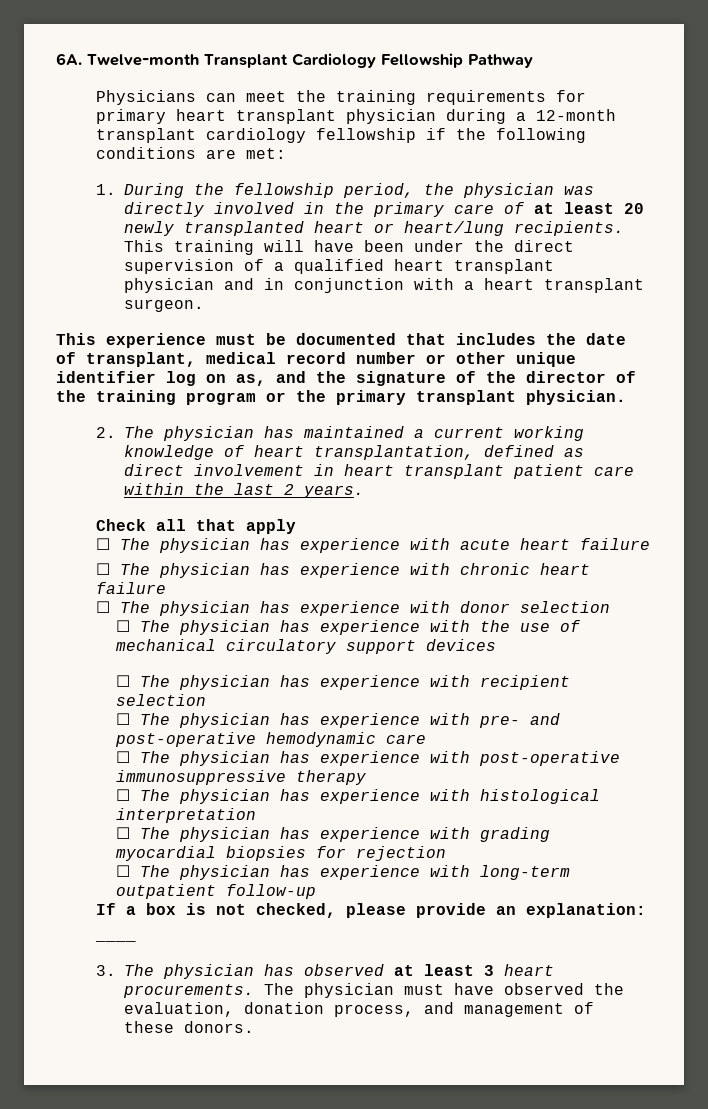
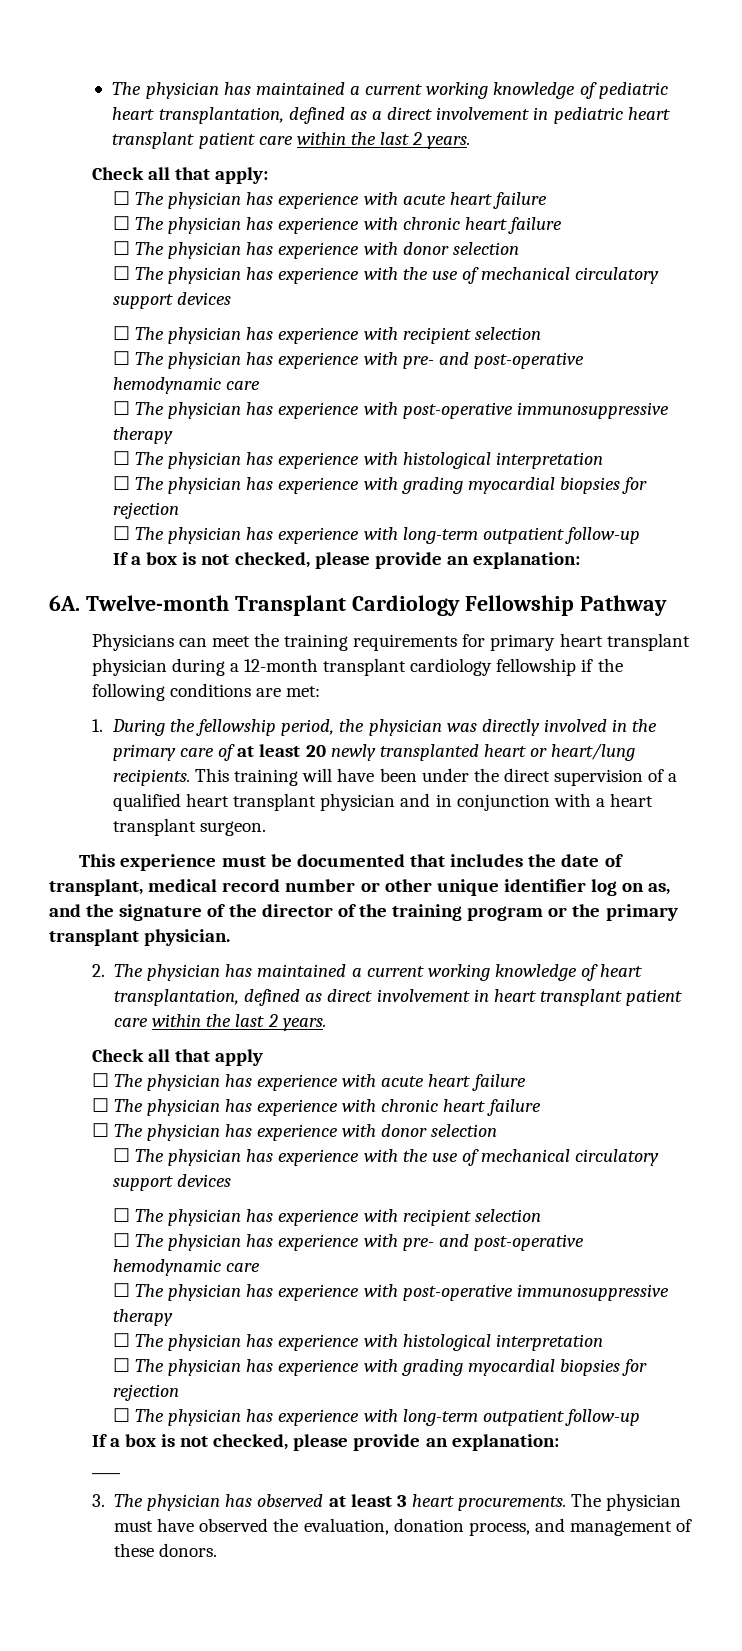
(56, 59) none -> [112,82,668,99] [112,107,670,124] [112,132,471,149] [91,167,268,184] [112,191,547,209] [112,216,562,234] [112,241,519,259] [112,266,660,284] [112,292,231,309] [112,326,541,344] [112,351,584,369] [112,377,260,394] [112,401,669,419] [112,427,173,444] [112,451,603,469] [112,476,648,494] [112,502,179,519] [112,526,640,544] [112,552,581,569] The physician has maintained a current working knowledge of pediatric heart transplantation, defined as a direct involvement in pediatric heart transplant patient care within the last 2 years. // Check all that apply: // ☐ The physician has experience with acute heart failure // ☐ The physician has experience with chronic heart failure // ☐ The physician has experience with donor selection // ☐ The physician has experience with the use of mechanical circulatory support devices // ☐ The physician has experience with recipient selection // ☐ The physician has experience with pre- and post-operative hemodynamic care // ☐ The physician has experience with post-operative immunosuppressive therapy // ☐ The physician has experience with histological interpretation // ☐ The physician has experience with grading myocardial biopsies for rejection // ☐ The physician has experience with long-term outpatient follow-up // If a box is not checked, please provide an explanation: //

